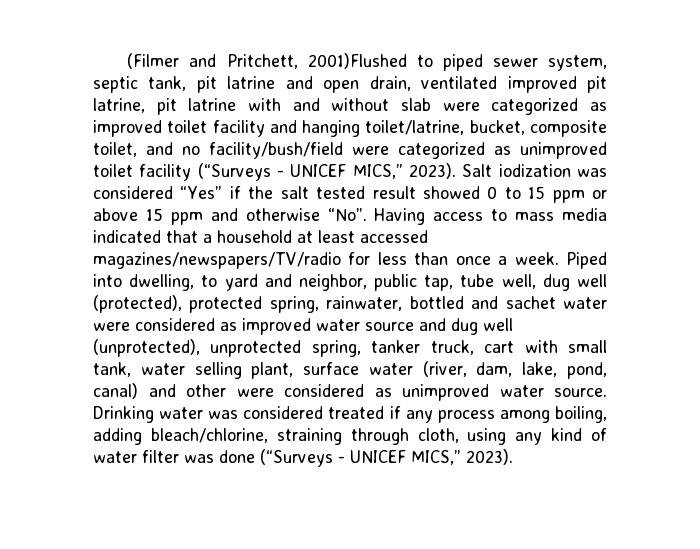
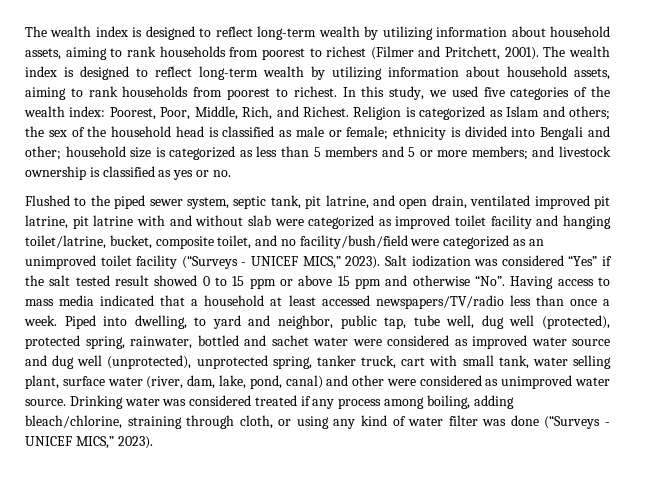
[127,53,433,69] (Filmer and Pritchett, 2001)Flushed to -> [25,26,610,40] [25,46,610,60] [25,66,610,80] [25,86,610,100] [24,106,610,120] [25,126,610,140] [25,146,611,160] [25,166,231,180] [25,195,110,206] The wealth index is designed to reflect long-term wealth by utilizing information about household assets, aiming to rank households from poorest to richest (Filmer and Pritchett, 2001). The wealth index is designed to reflect long-term wealth by utilizing information about household assets, aiming to rank households from poorest to richest. In this study, we used five categories of the wealth index: Poorest, Poor, Middle, Rich, and Richest. Religion is categorized as Islam and others; the sex of the household head is classified as male or female; ethnicity is divided into Bengali and other; household size is categorized as less than 5 members and 5 or more members; and livestock ownership is classified as yes or no. // Flushed to the
[227,76,276,89] latrine -> [325,195,369,209] latrine,
(511, 150) none -> [528,239,544,246] an
[93,252,371,269] magazines/newspapers/TV/radio for -> [375,295,504,309] newspapers/TV/radio
(459, 435) none -> [278,419,292,426] or

